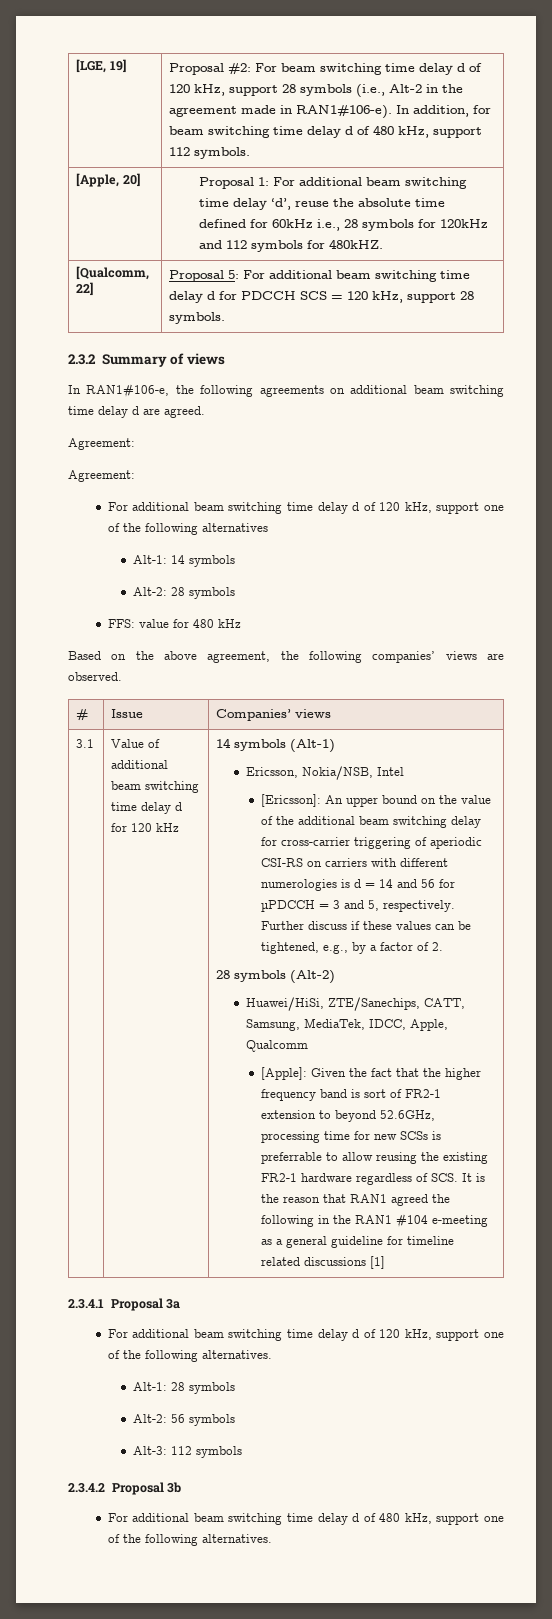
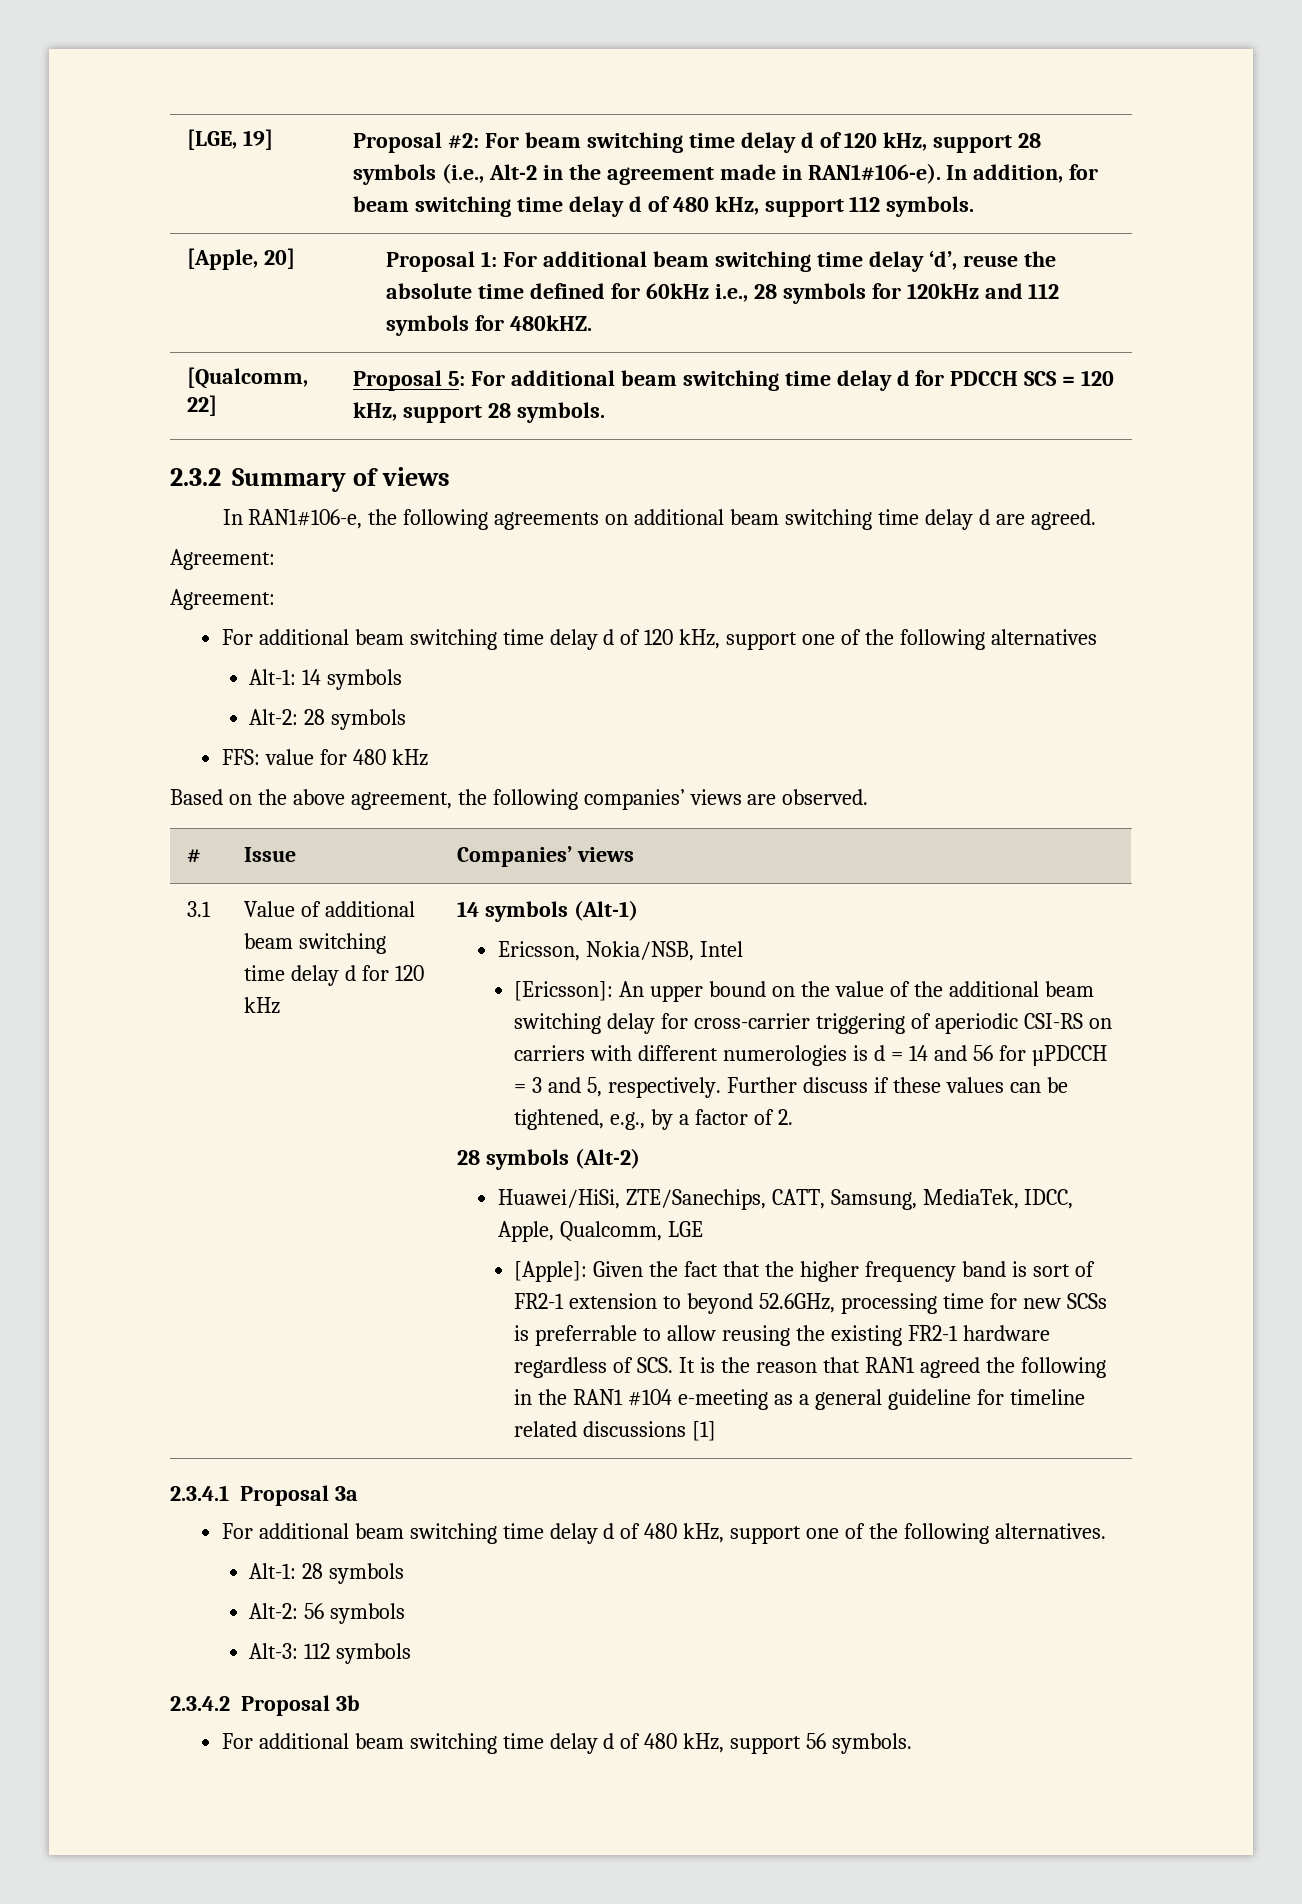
[245,1040,308,1052] Qualcomm -> [559,1221,703,1241] Qualcomm, LGE
[379,1329,401,1338] 120 -> [644,1523,678,1539] 480
[484,1516,505,1522] [107,1534,272,1546] one of the following alternatives. -> [806,1733,913,1754] 56 symbols.

